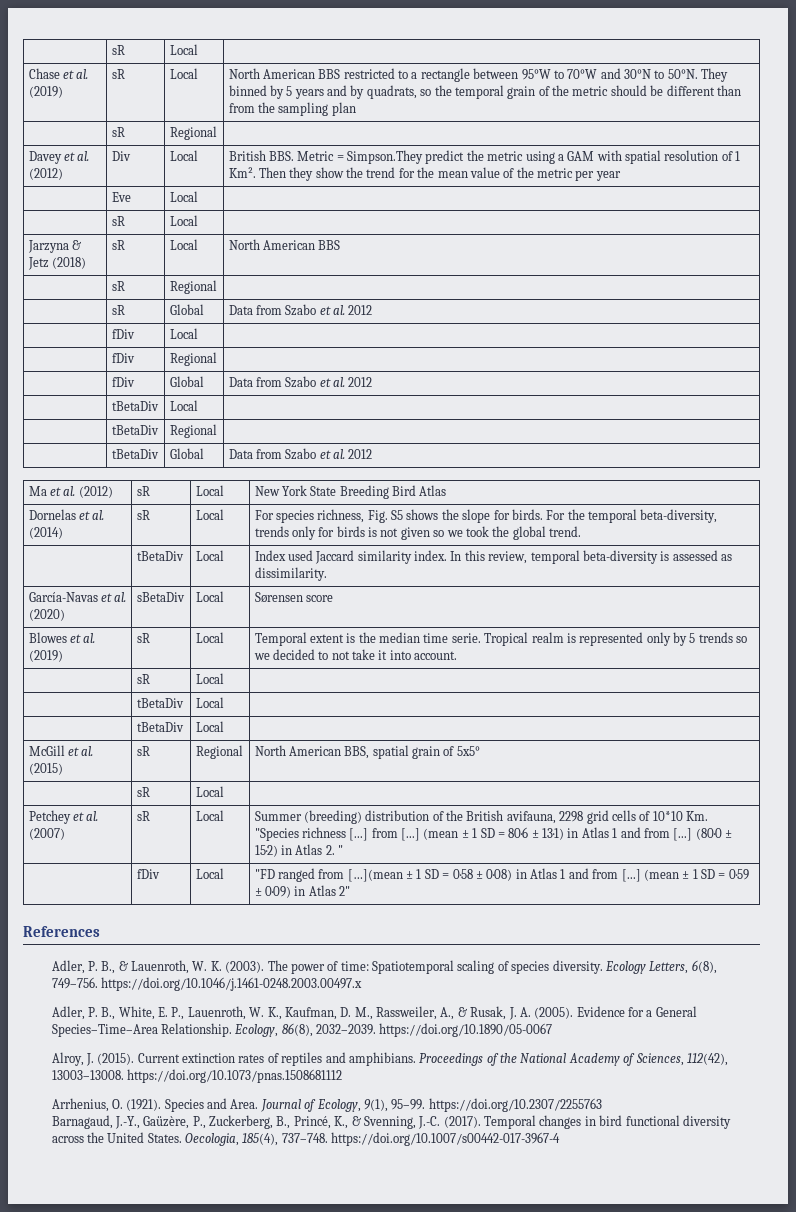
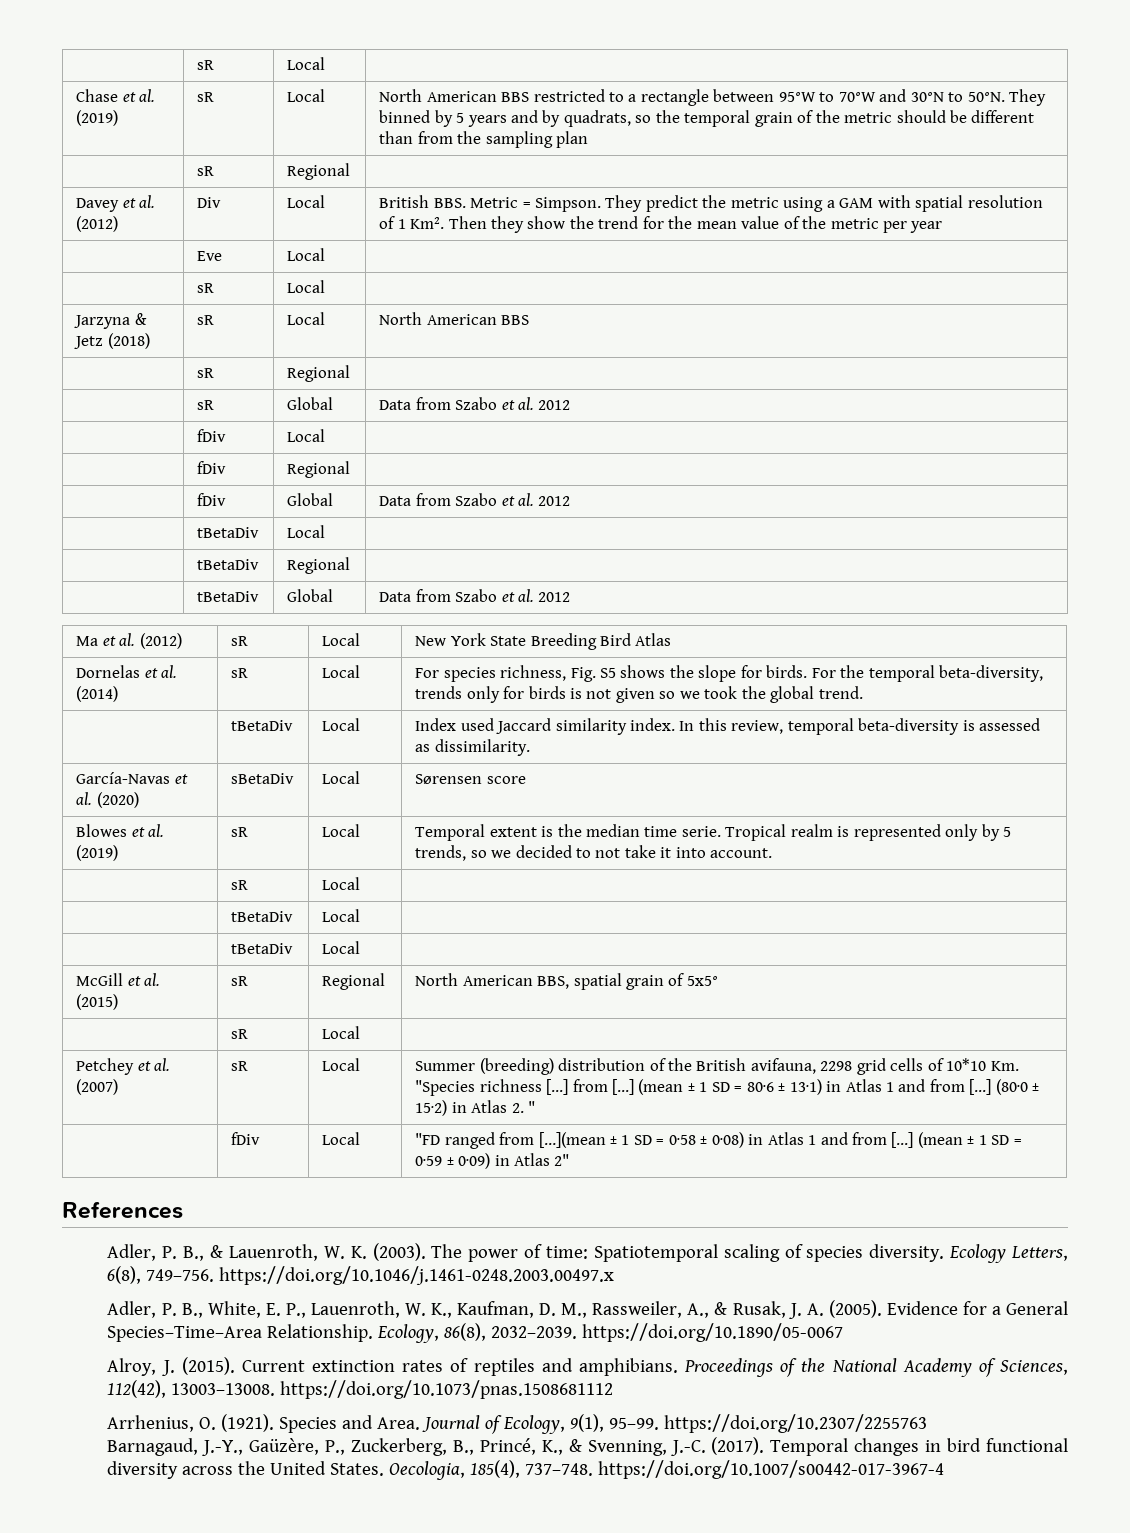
[347,150,424,164] Simpson.They -> [534,195,643,212] Simpson. They
[698,632,733,643] trends -> [415,845,467,861] trends,

